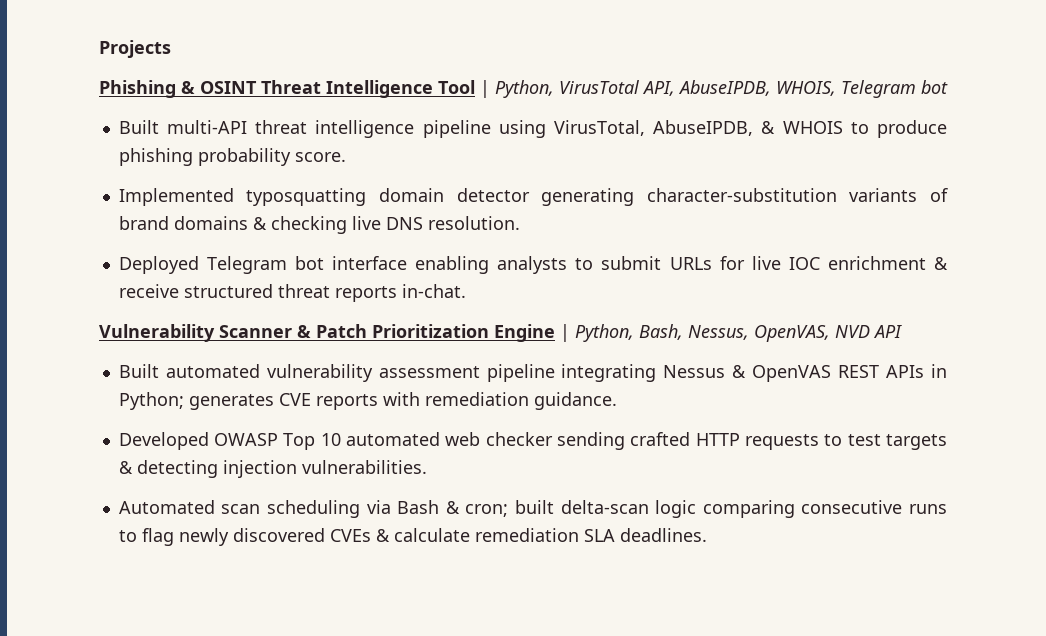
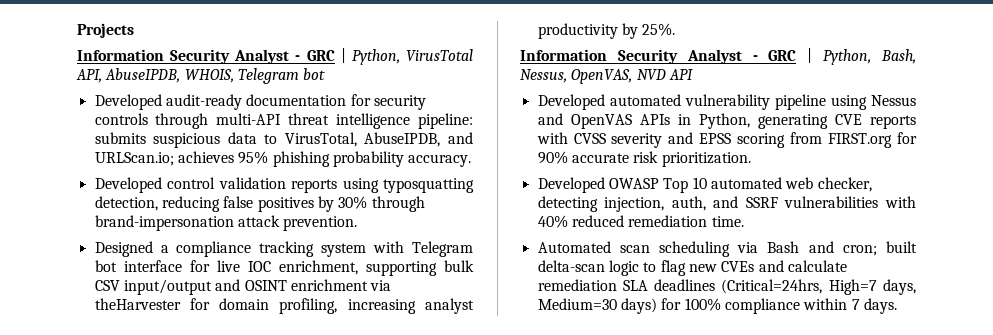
[99,80,475,98] Phishing & OSINT Threat Intelligence Tool -> [77,49,335,64] Information Security Analyst - GRC
[118,120,948,138] [118,148,346,166] [118,188,949,206] [118,216,520,234] [118,256,949,274] [118,284,466,302] [99,324,555,342] Built multi-API threat intelligence pipeline using VirusTotal, AbuseIPDB, & WHOIS to produce phishing probability score. // Implemented typosquatting domain detector generating character-substitution variants of brand domains & checking live DNS resolution. // Deployed Telegram bot interface enabling analysts to submit URLs for live IOC enrichment & receive structured threat reports in-chat. // Vulnerability Scanner & Patch Prioritization Engine -> [94,94,426,110] [94,113,473,129] [94,132,473,148] [94,151,472,167] [94,177,474,193] [94,196,425,212] [94,215,358,231] [94,241,473,257] [94,260,474,276] [94,279,392,295] [94,298,474,314] [537,23,676,39] [520,49,797,64] Developed audit-ready documentation for security controls through multi-API threat intelligence pipeline: submits suspicious data to VirusTotal, AbuseIPDB, and URLScan.io; achieves 95% phishing probability accuracy. // Developed control validation reports using typosquatting detection, reducing false positives by 30% through brand-impersonation attack prevention. // Designed a compliance tracking system with Telegram bot interface for live IOC enrichment, supporting bulk CSV input/output and OSINT enrichment via theHarvester for domain profiling, increasing analyst productivity by 25%. // Information Security Analyst - GRC
[118,364,159,378] Built -> [537,94,605,110] Developed
[378,364,947,382] [118,392,617,410] assessment pipeline integrating Nessus & OpenVAS REST APIs in Python; generates CVE reports with remediation guidance. -> [774,94,916,110] [537,113,916,129] [536,132,917,148] [537,151,751,167] pipeline using Nessus and OpenVAS APIs in Python, generating CVE reports with CVSS severity and EPSS scoring from FIRST.org for 90% accurate risk prioritization.
[485,432,947,450] [118,460,427,478] checker sending crafted HTTP requests to test targets & detecting injection vulnerabilities. -> [817,177,872,192] [537,196,916,212] [537,215,744,228] checker, detecting injection, auth, and SSRF vulnerabilities with 40% reduced remediation time.
[445,501,460,514] & -> [808,241,834,253] and
[702,500,948,518] [118,528,707,546] comparing consecutive runs to flag newly discovered CVEs & calculate remediation SLA deadlines. -> [643,260,847,276] [537,279,916,295] [537,298,897,314] to flag new CVEs and calculate remediation SLA deadlines (Critical=24hrs, High=7 days, Medium=30 days) for 100% compliance within 7 days.

